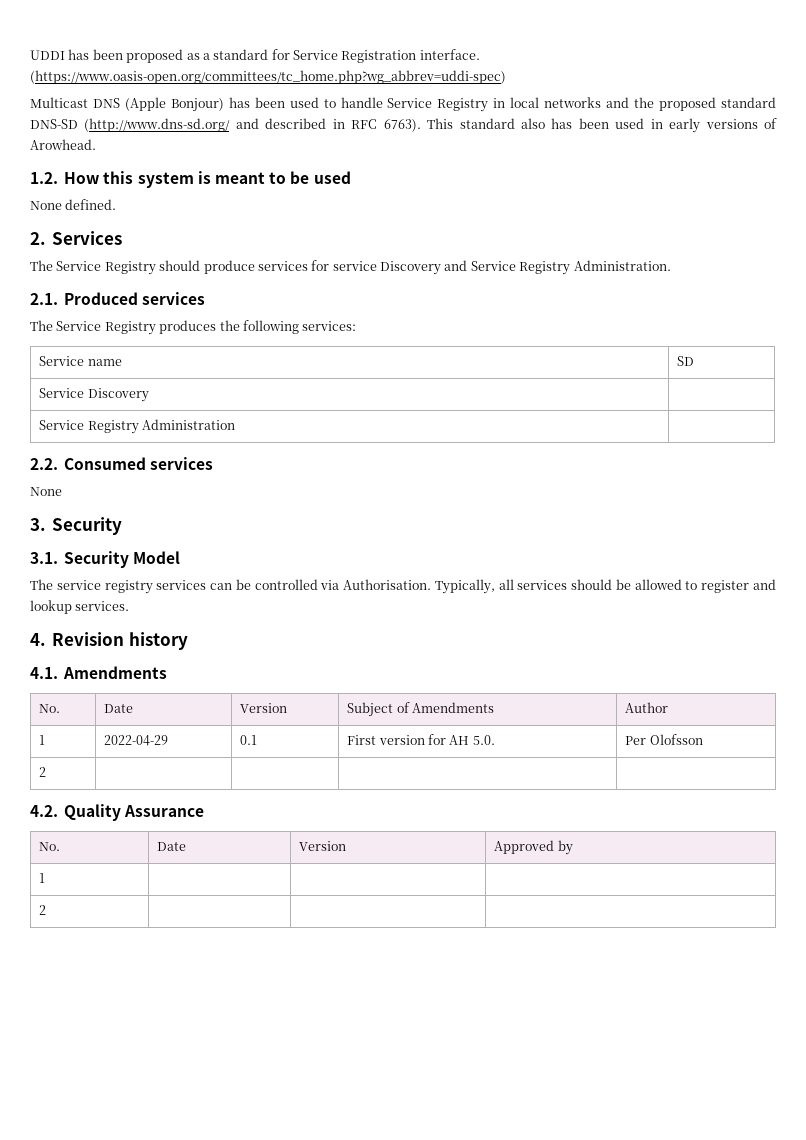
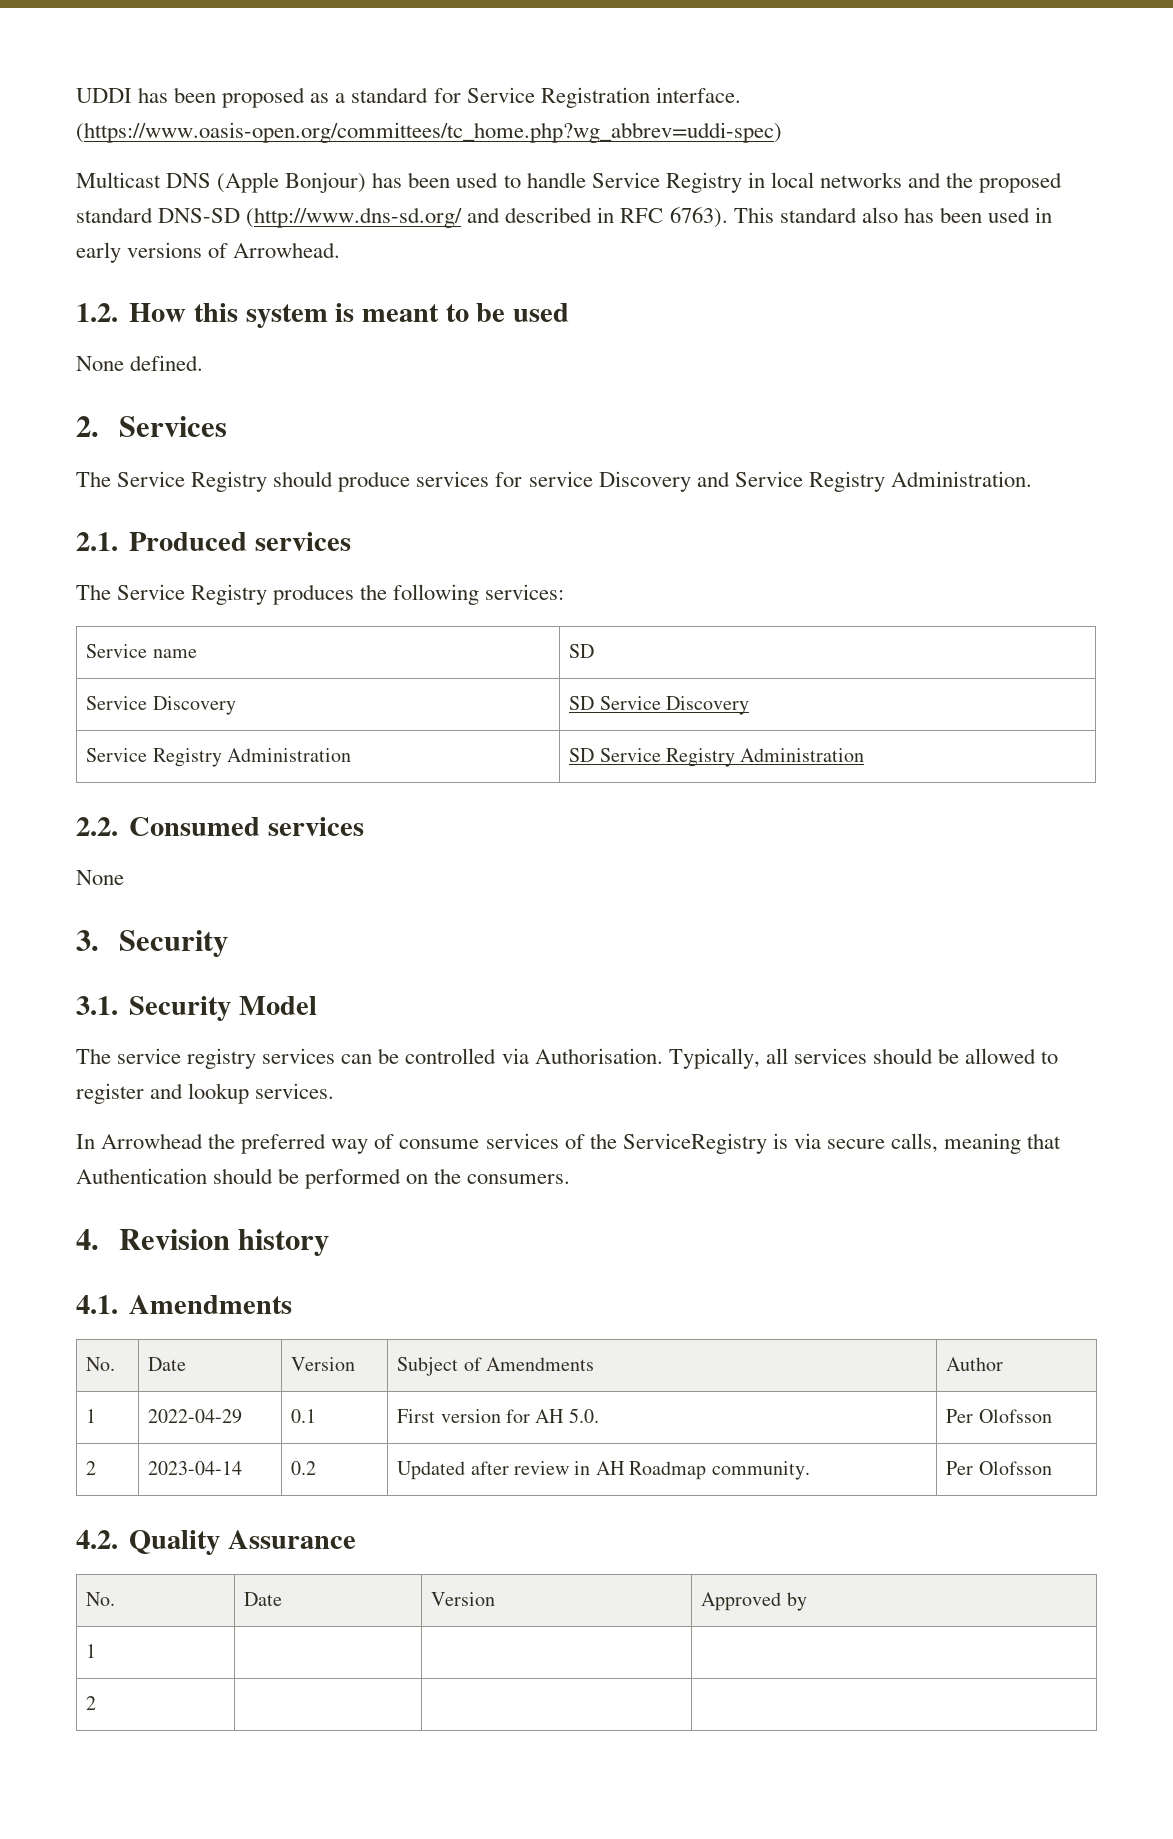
[30,139,96,150] Arowhead. -> [233,242,341,258] Arrowhead.
(149, 395) none -> [569,696,749,715] SD Service Discovery
(235, 424) none -> [569,748,865,767] SD Service Registry Administration
(130, 606) none -> [76,1133,1062,1154] [76,1168,571,1189] // In Arrowhead the preferred way of consume services of the ServiceRegistry is via secure calls, meaning that Authentication should be performed on the consumers.
(47, 772) | | | -> [148,1461,243,1475] [291,1461,317,1475] [397,1461,810,1480] [946,1461,1052,1475] 2023-04-14 | 0.2 | Updated after review in AH Roadmap community. | Per Olofsson

